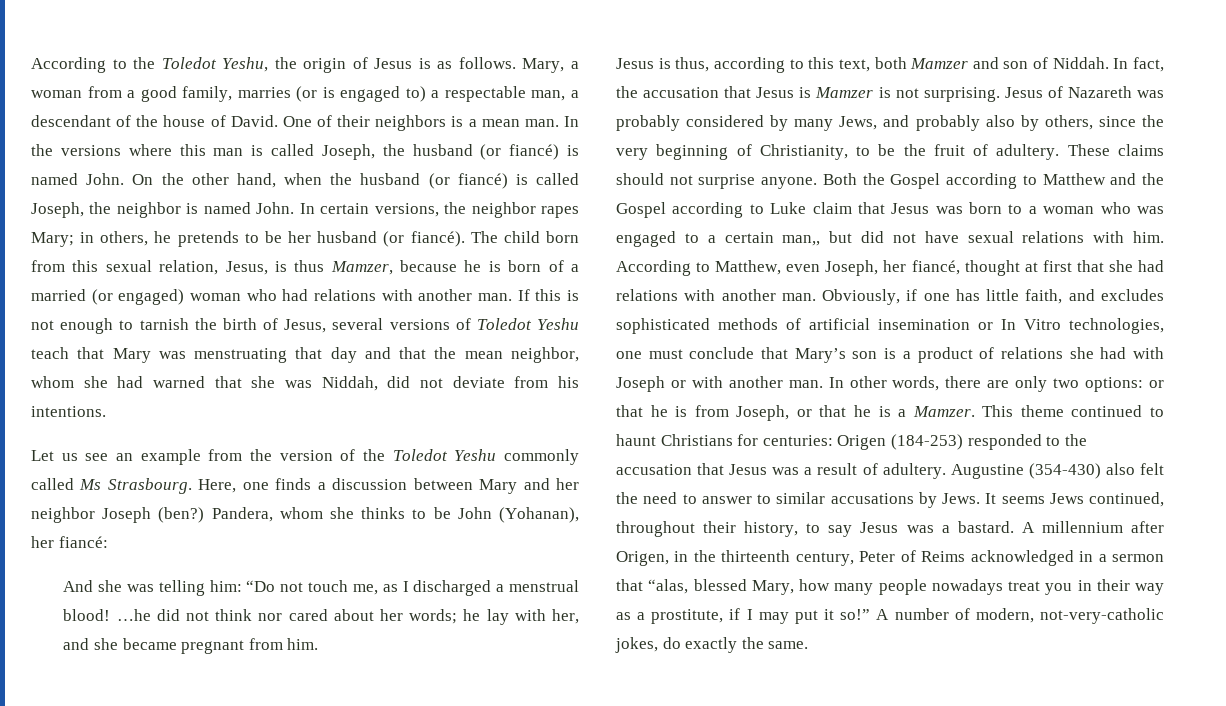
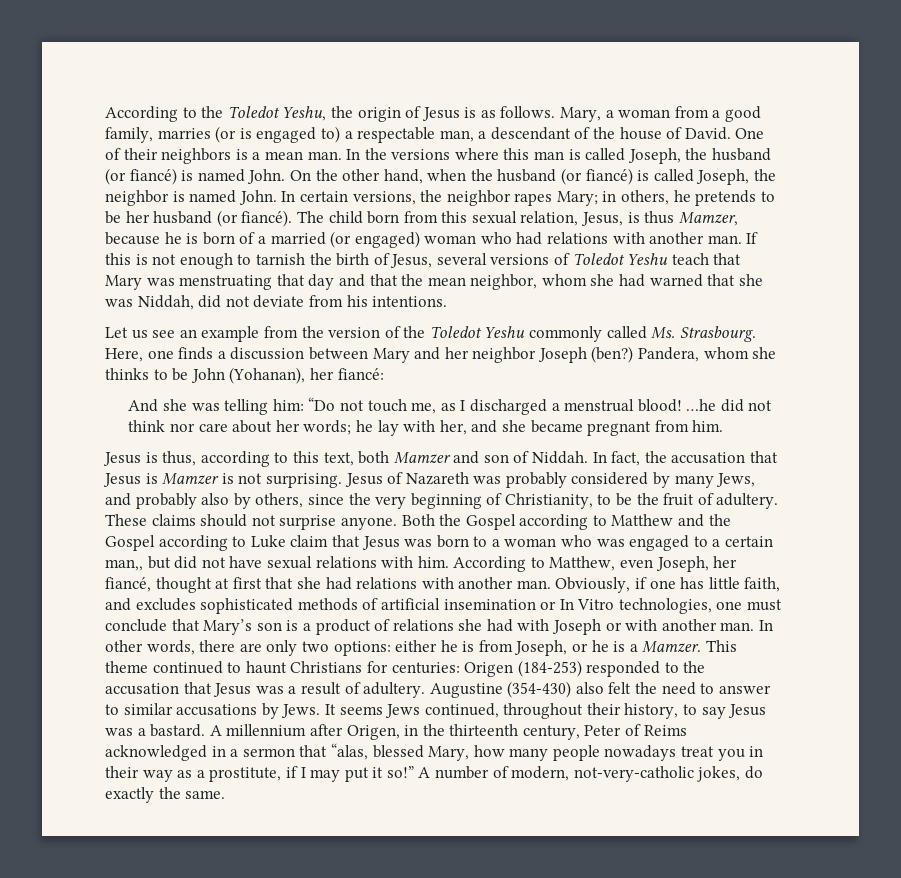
[79,479,102,490] Ms -> [651,327,676,339] Ms.
[288,609,328,621] cared -> [198,423,228,432] care
[1148,380,1164,388] [616,405,643,417] or that -> [395,640,438,652] either
[819,405,847,417] that -> (589, 647) none

